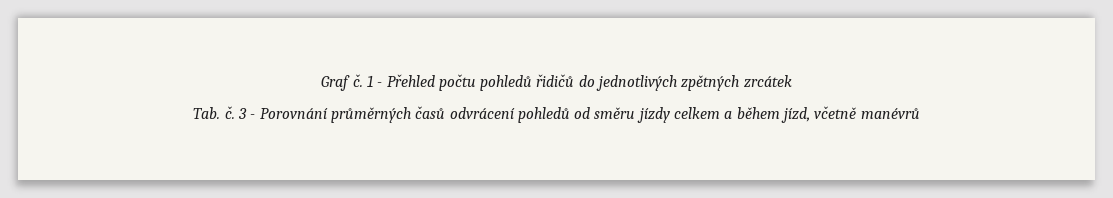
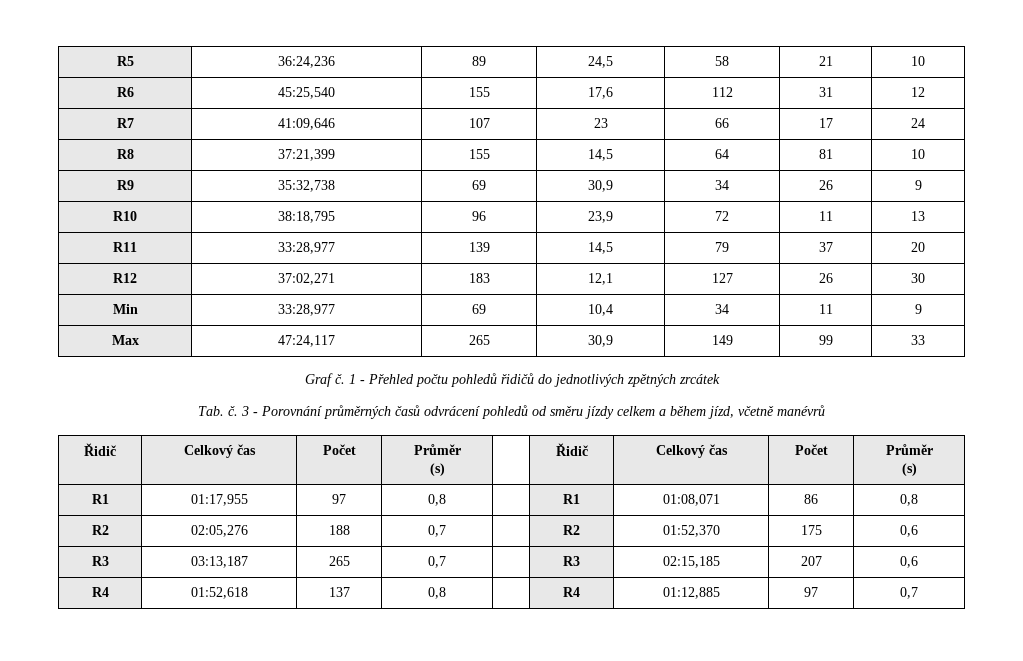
(321, 83) none -> [116,56,134,66] [278,56,335,68] [472,56,486,66] [588,56,613,68] [715,56,729,66] [818,56,833,66] [911,56,925,66] [116,87,134,97] [278,87,335,99] [468,87,490,97] [588,87,613,99] [711,87,733,97] [818,87,833,97] [911,87,925,97] [116,118,134,128] [278,118,335,130] [468,118,490,128] [593,118,608,128] [715,118,729,128] [818,118,833,128] [911,118,925,128] [116,149,134,159] [278,149,335,161] [468,149,490,159] [588,149,613,161] [715,149,729,159] [818,149,833,159] [911,149,925,159] [116,180,134,190] [278,180,335,192] [472,180,486,190] [588,180,613,192] [715,180,729,190] [818,180,833,190] [914,180,922,190] [113,211,137,221] [278,211,335,223] [472,211,486,221] [588,211,613,223] [715,211,729,221] [818,211,833,221] [911,211,925,221] [113,242,137,252] [278,242,335,254] [468,242,490,252] [588,242,613,254] [715,242,729,252] [818,242,833,252] [911,242,925,252] [113,273,137,283] [278,273,335,285] [468,273,490,283] [588,273,613,285] [711,273,733,283] [818,273,833,283] [911,273,925,283] [112,304,138,314] [278,304,335,316] [472,304,486,314] [588,304,613,316] [715,304,729,314] [818,304,833,314] [914,304,922,314] [111,335,139,345] [278,335,335,347] [468,335,490,345] [588,335,613,347] [711,335,733,345] [818,335,833,345] [911,335,925,345] R5 | 36:24,236 | 89 | 24,5 | 58 | 21 | 10 // R6 | 45:25,540 | 155 | 17,6 | 112 | 31 | 12 // R7 | 41:09,646 | 107 | 23 | 66 | 17 | 24 // R8 | 37:21,399 | 155 | 14,5 | 64 | 81 | 10 // R9 | 35:32,738 | 69 | 30,9 | 34 | 26 | 9 // R10 | 38:18,795 | 96 | 23,9 | 72 | 11 | 13 // R11 | 33:28,977 | 139 | 14,5 | 79 | 37 | 20 // R12 | 37:02,271 | 183 | 12,1 | 127 | 26 | 30 // Min | 33:28,977 | 69 | 10,4 | 34 | 11 | 9 // Max | 47:24,117 | 265 | 30,9 | 149 | 99 | 33 //
(920, 113) none -> [84,443,116,456] [183,444,256,458] [322,444,356,455] [413,444,461,455] [429,463,445,476] [555,443,588,456] [655,444,728,458] [794,444,828,455] [885,444,933,455] [901,463,917,476] [91,494,109,504] [190,494,248,506] [332,494,346,504] [428,494,446,506] [563,494,580,504] [662,494,720,506] [804,494,818,504] [900,494,918,506] [91,525,109,535] [190,525,248,537] [328,525,350,535] [428,525,446,537] [563,525,580,535] [662,525,720,537] [800,525,822,535] [900,525,918,537] [91,556,109,566] [190,556,248,568] [328,556,350,566] [428,556,446,568] [563,556,580,566] [662,556,720,568] [800,556,822,566] [900,556,918,568] [91,587,109,597] [190,587,248,599] [328,587,350,597] [428,587,446,599] [563,587,580,597] [662,587,720,599] [804,587,818,597] [900,587,918,599] // Řidič | Celkový čas | Počet | Průměr // (s) | | Řidič | Celkový čas | Počet | Průměr // (s) // R1 | 01:17,955 | 97 | 0,8 | | R1 | 01:08,071 | 86 | 0,8 // R2 | 02:05,276 | 188 | 0,7 | | R2 | 01:52,370 | 175 | 0,6 // R3 | 03:13,187 | 265 | 0,7 | | R3 | 02:15,185 | 207 | 0,6 // R4 | 01:52,618 | 137 | 0,8 | | R4 | 01:12,885 | 97 | 0,7

